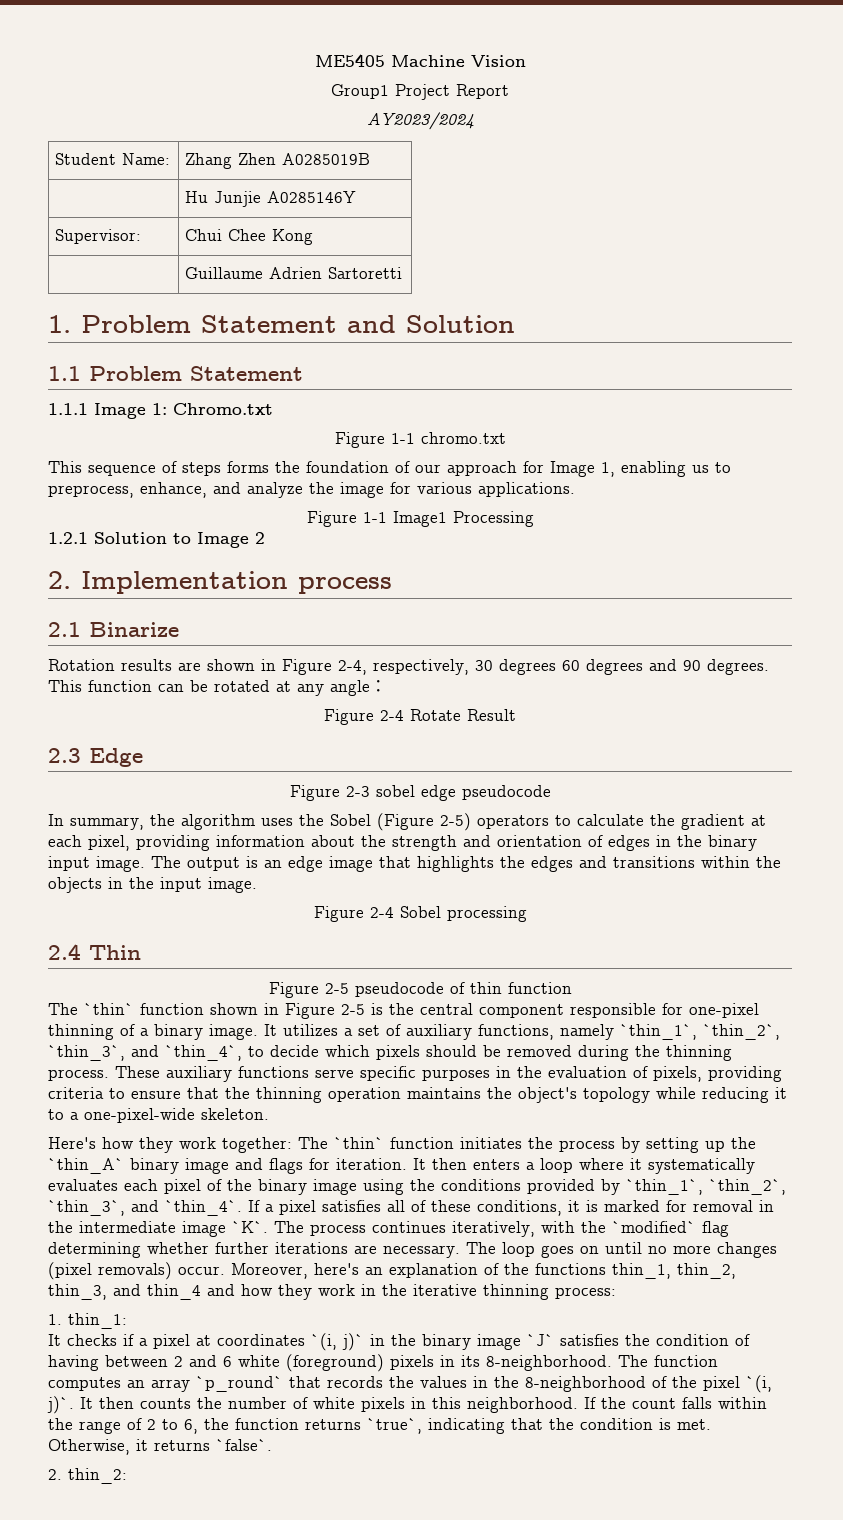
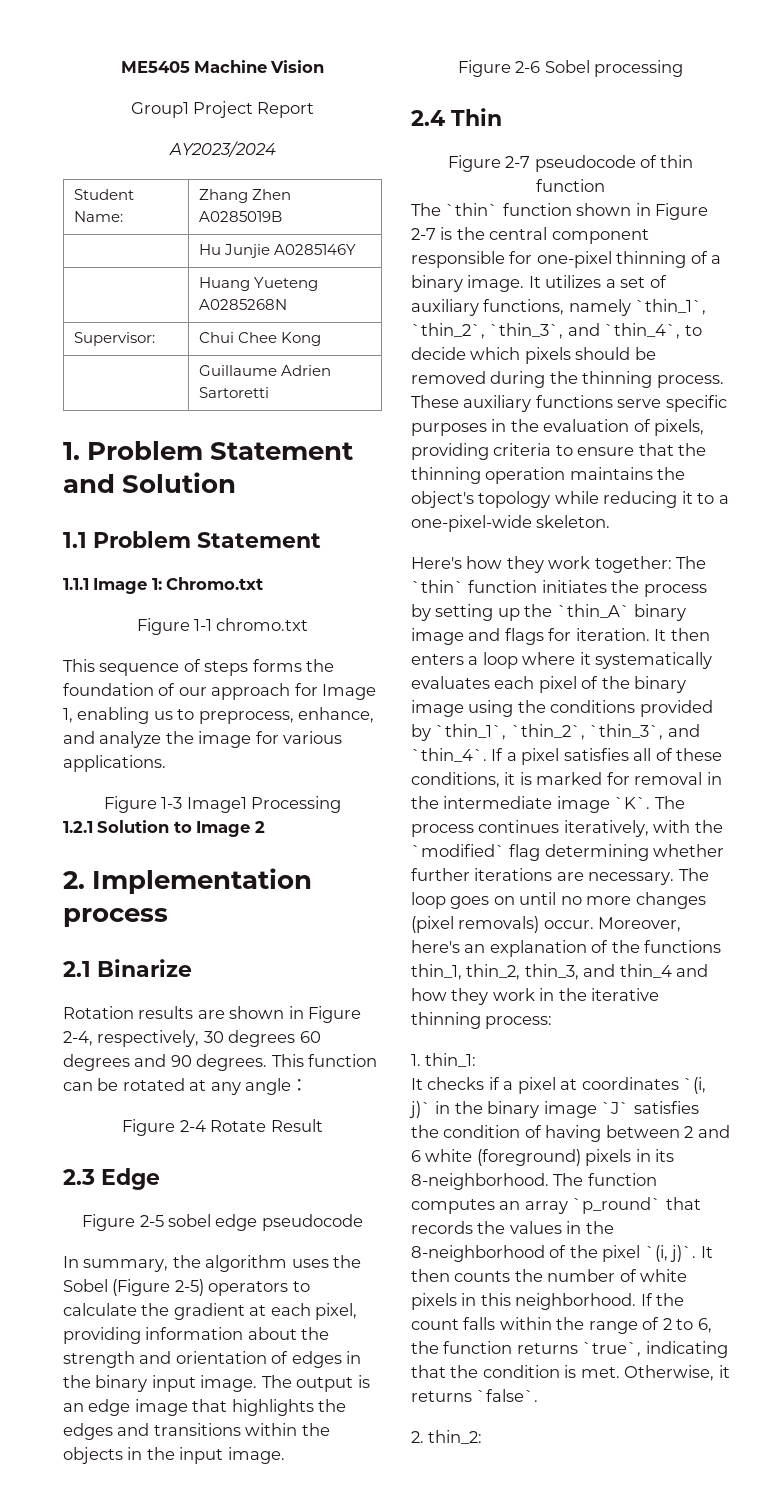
(357, 197) none -> [198,277,318,291] [198,299,287,310] // | Huang Yueteng A0285268N
[362,512,387,523] 1-1 -> [161,797,183,809] 1-3
[345,786,370,797] 2-3 -> [139,1215,164,1227] 2-5
[369,907,394,918] 2-4 -> [515,61,541,73] 2-6
[324,983,349,994] 2-5 -> [505,156,531,168] 2-7
[341,1004,365,1015] 2-5 -> [411,228,436,240] 2-7

